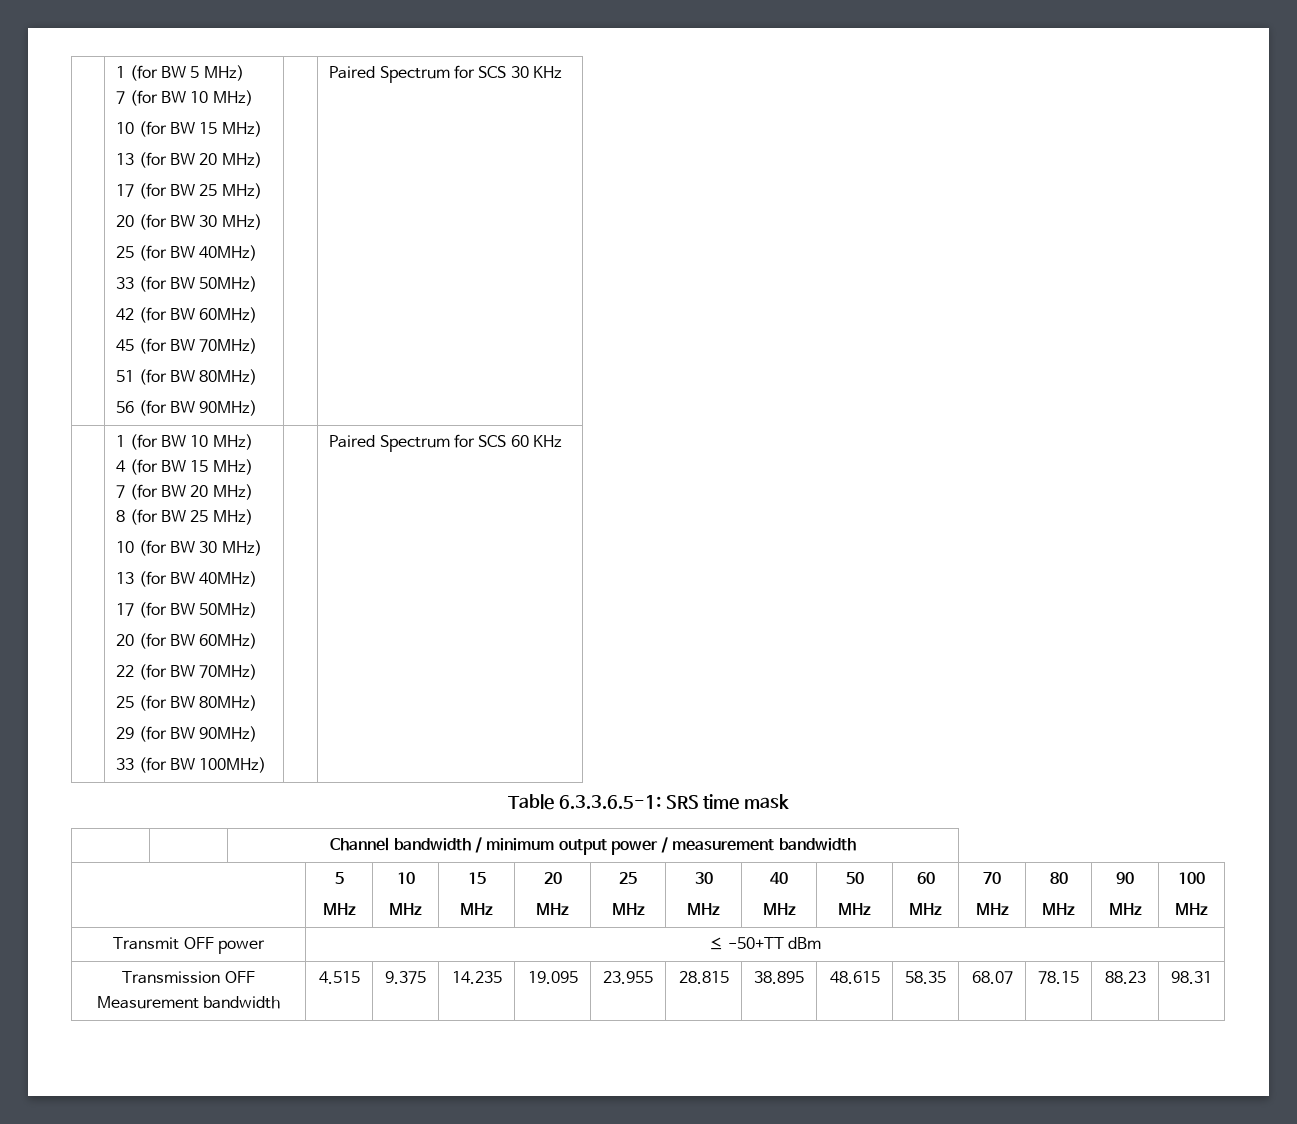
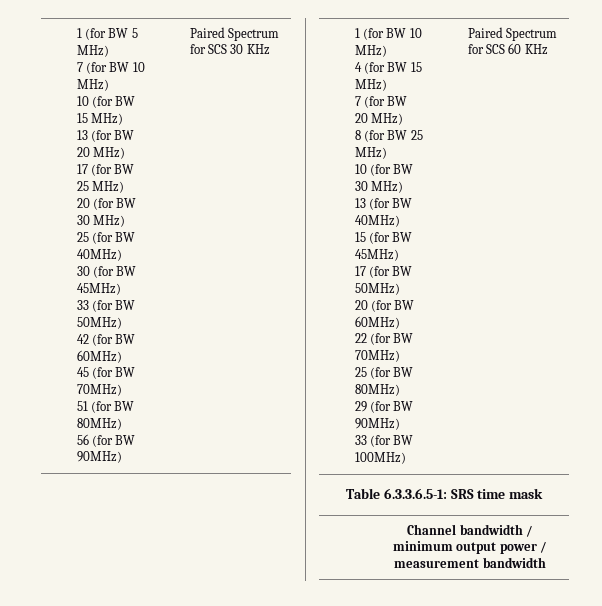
(258, 253) none -> [76,266,137,278] [76,283,121,295] // 30 (for BW 45MHz)
(258, 579) none -> [354,232,413,244] [354,249,399,261] // 15 (for BW 45MHz)
[334,872,344,884] [322,903,356,915] [396,872,415,884] [389,903,422,915] [467,872,486,884] [460,903,493,915] [543,872,562,884] [536,903,569,915] [619,872,637,884] [611,903,645,915] [694,872,713,884] [687,903,720,915] [770,872,788,884] [762,903,796,915] [845,872,864,884] [838,903,871,915] [916,872,935,884] [909,903,942,915] [983,872,1001,884] [975,903,1009,915] [1049,872,1068,884] [1042,903,1075,915] [1116,872,1134,884] [1108,903,1142,915] [1178,872,1205,884] [1175,903,1208,915] [113,937,265,954] [709,937,821,950] [122,971,255,984] [96,996,281,1009] [318,971,360,984] [385,971,426,984] [451,971,502,984] [527,971,578,984] [603,971,653,984] [678,971,729,984] [754,971,804,984] [829,971,880,984] [905,971,946,984] [971,971,1013,984] [1038,971,1079,984] [1104,971,1146,984] [1171,971,1212,984] // | 5 // MHz | 10 // MHz | 15 // MHz | 20 // MHz | 25 // MHz | 30 // MHz | 40 // MHz | 50 // MHz | 60 // MHz | 70 // MHz | 80 // MHz | 90 // MHz | 100 // MHz // Transmit OFF power | ≤ -50+TT dBm // Transmission OFF Measurement bandwidth | 4.515 | 9.375 | 14.235 | 19.095 | 23.955 | 28.815 | 38.895 | 48.615 | 58.35 | 68.07 | 78.15 | 88.23 | 98.31 -> (546, 562) none

